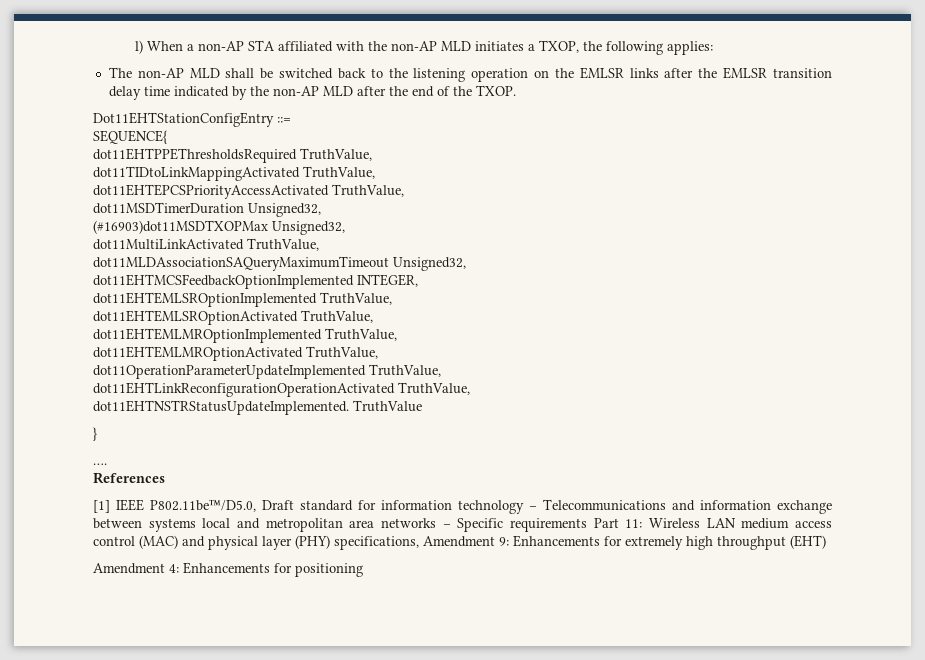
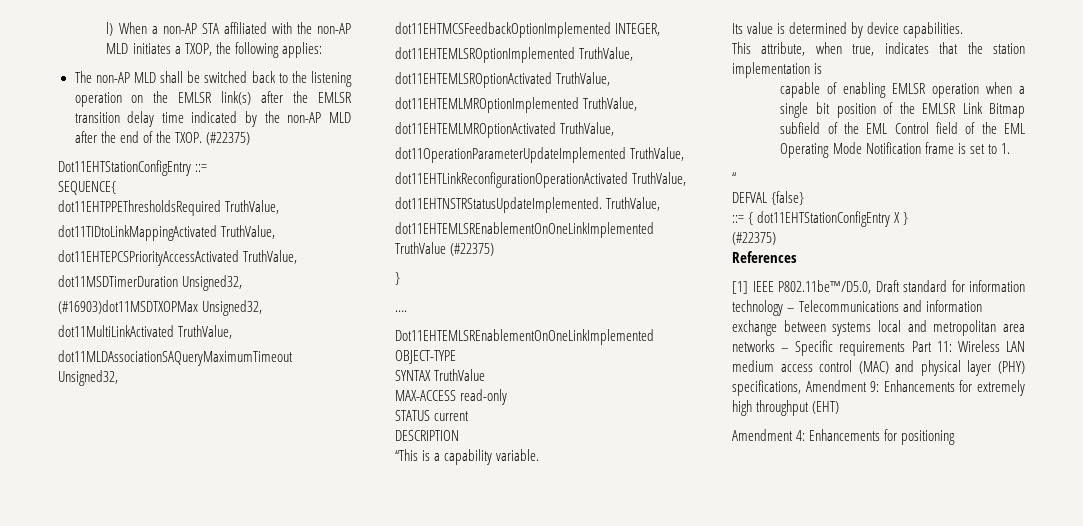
[629,68,659,78] links -> [221,91,252,105] link(s)
(516, 90) none -> [205,132,250,145] (#22375)
[353,400,422,412] TruthValue -> [606,197,661,211] [395,222,654,238] [395,242,495,256] TruthValue, // dot11EHTEMLSREnablementOnOneLinkImplemented TruthValue (#22375)
(107, 464) none -> [395,329,654,345] [395,350,456,364] [395,369,486,381] [395,389,508,405] [395,410,470,421] [395,430,459,441] [395,449,540,465] [732,22,964,38] [732,42,1025,56] [732,62,823,78] [780,82,1025,98] [780,102,1025,118] [780,122,1025,134] [780,142,1010,158] [732,172,737,183] [732,191,805,205] [732,211,909,227] [732,232,776,245] // Dot11EHTEMLSREnablementOnOneLinkImplemented OBJECT-TYPE // SYNTAX TruthValue // MAX-ACCESS read-only // STATUS current // DESCRIPTION // “This is a capability variable. // Its value is determined by device capabilities. // This attribute, when true, indicates that the station implementation is // capable of enabling EMLSR operation when a single bit position of the EMLSR Link Bitmap subfield of the EML Control field of the EML Operating Mode Notification frame is set to 1. // “ // DEFVAL {false} // ::= { dot11EHTStationConfigEntry X } // (#22375)

